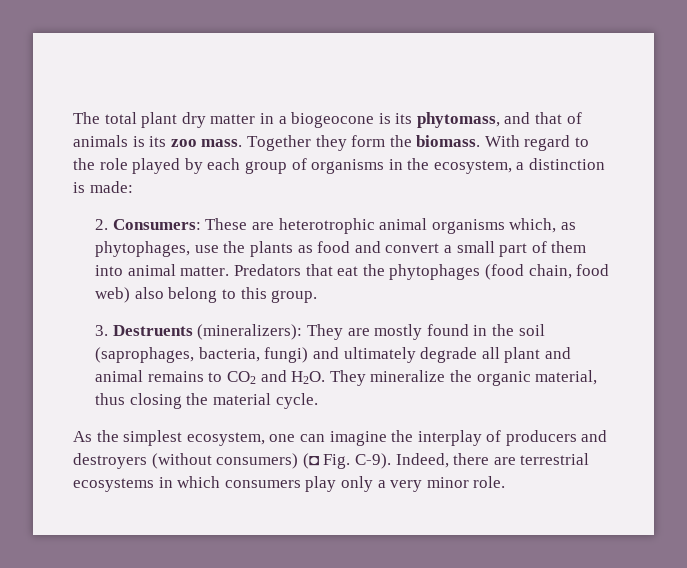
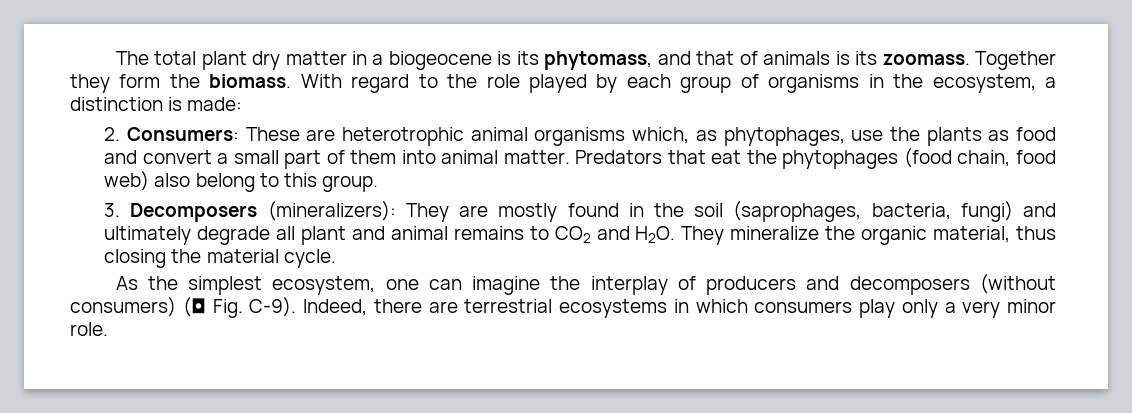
[291,112,375,128] biogeocone -> [388,51,492,70] biogeocene
[170,139,243,147] zoo mass. -> [882,54,970,65] zoomass.
[112,325,193,336] Destruents -> [130,203,258,222] Decomposers
[73,453,147,469] destroyers -> [849,276,970,295] decomposers

